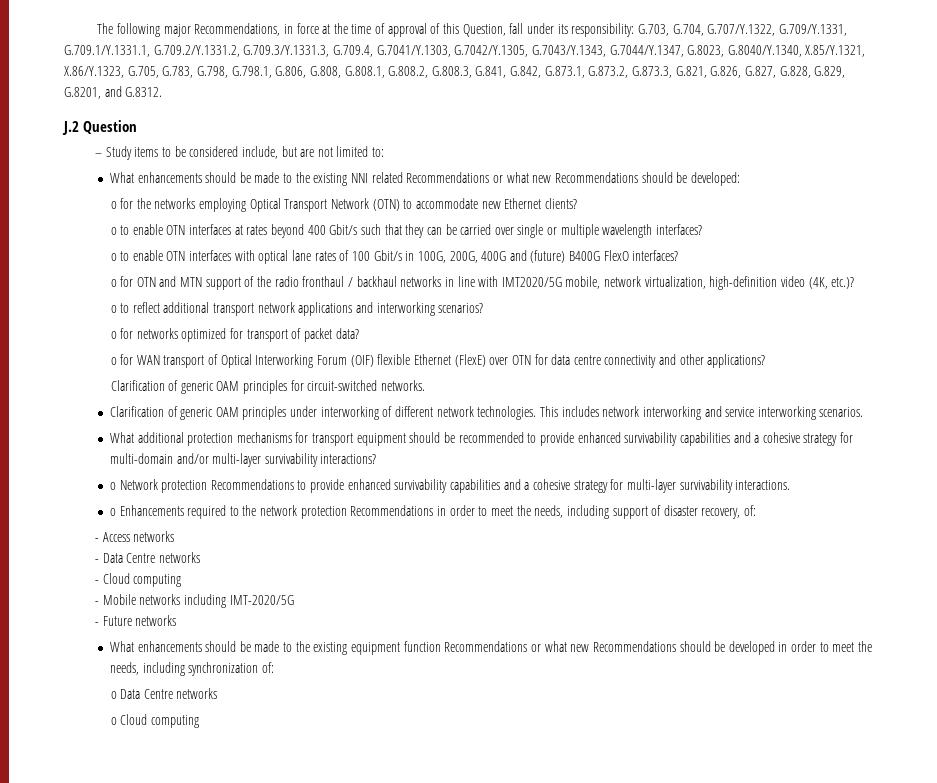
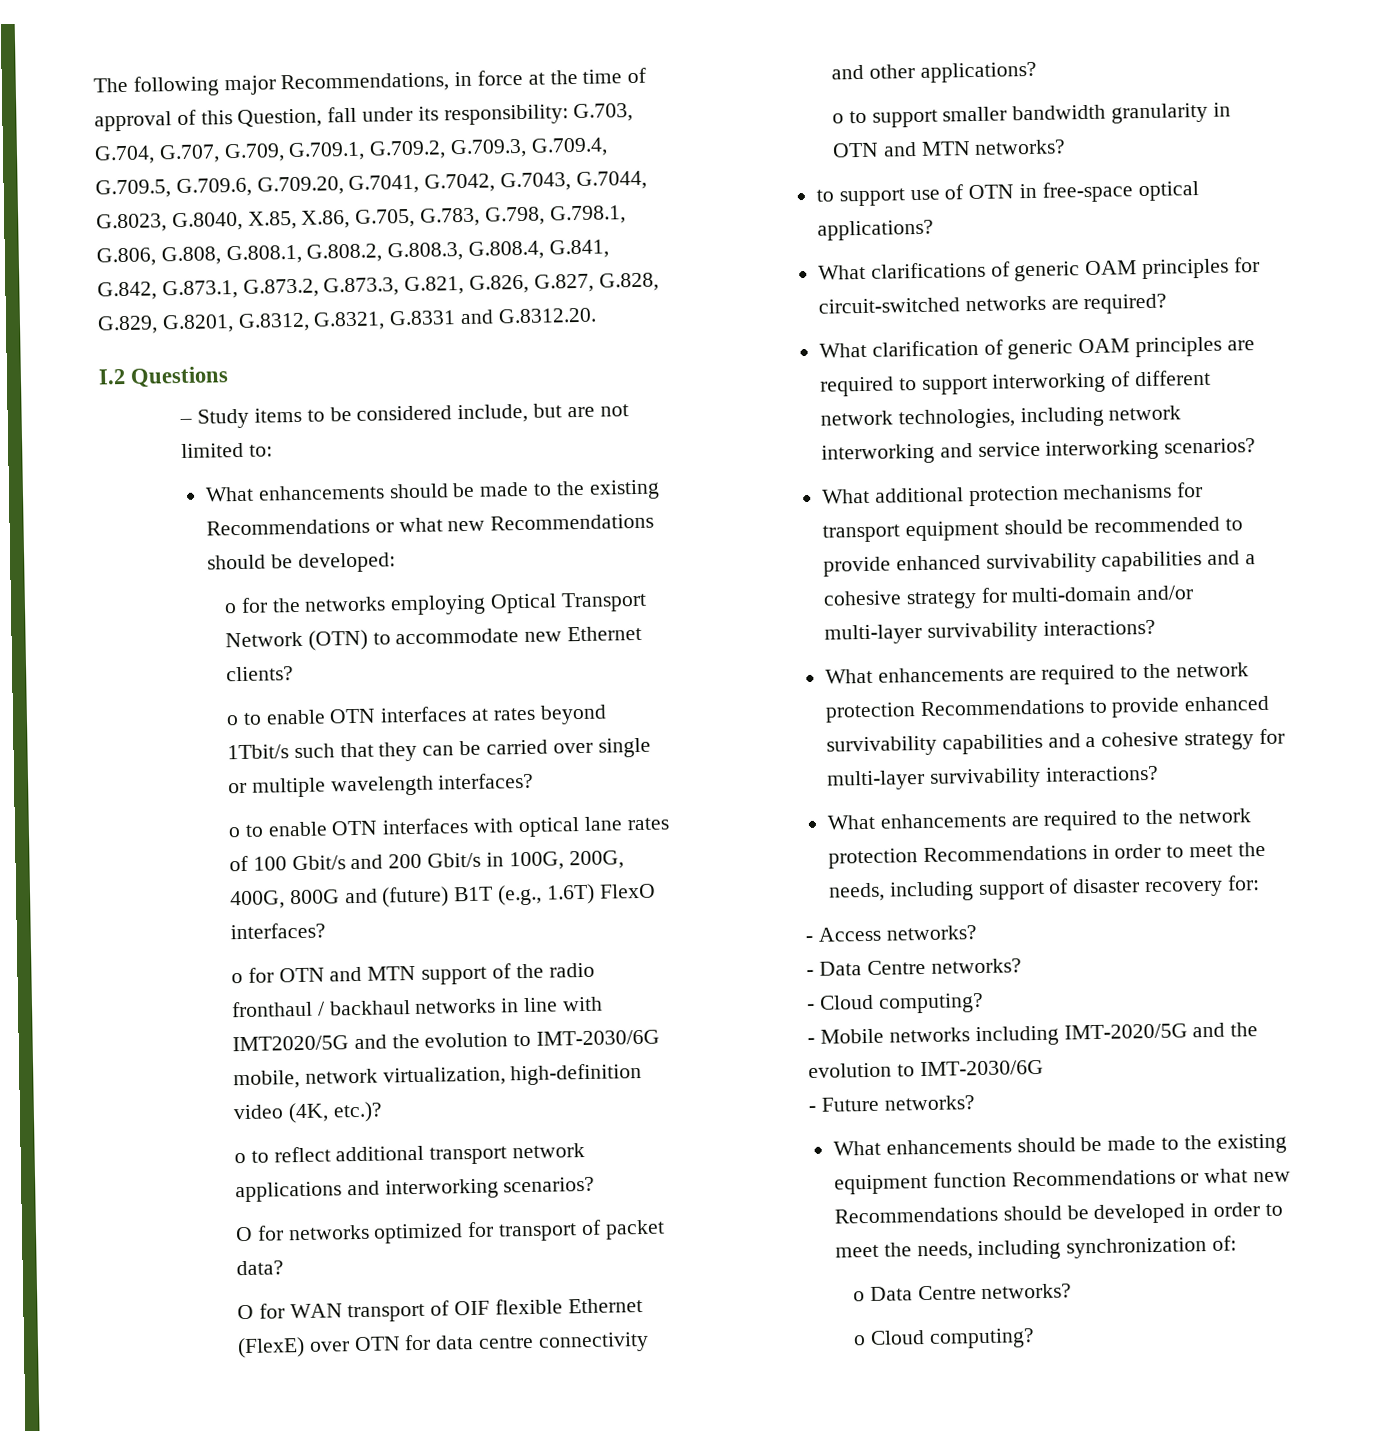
[707,24,847,36] [64,45,866,57] [64,66,124,78] G.707/Y.1322, G.709/Y.1331, G.709.1/Y.1331.1, G.709.2/Y.1331.2, G.709.3/Y.1331.3, G.709.4, G.7041/Y.1303, G.7042/Y.1305, G.7043/Y.1343, G.7044/Y.1347, G.8023, G.8040/Y.1340, X.85/Y.1321, X.86/Y.1323, -> [158,137,608,164] [95,170,647,199] [96,209,351,233] G.707, G.709, G.709.1, G.709.2, G.709.3, G.709.4, G.709.5, G.709.6, G.709.20, G.7041, G.7042, G.7043, G.7044, G.8023, G.8040, X.85, X.86,
(472, 72) none -> [468,240,545,260] G.808.4,
[104,86,163,97] [62,120,137,135] and G.8312. // J.2 Question -> [237,307,597,332] [98,366,230,388] G.8312, G.8321, G.8331 and G.8312.20. // I.2 Questions
[351,172,403,183] NNI related -> (660, 489) none
[307,224,358,235] 400 Gbit/s -> [227,744,290,760] 1Tbit/s
[405,250,601,263] in 100G, 200G, 400G and (future) B400G -> [350,850,624,871] [230,883,595,910] and 200 Gbit/s in 100G, 200G, 400G, 800G and (future) B1T (e.g., 1.6T)
(562, 282) none -> [353,1029,661,1050] and the evolution to IMT-2030/6G
[110,331,117,339] o -> [235,1226,254,1242] O
[110,357,117,365] o -> [237,1304,255,1320] O
[220,354,374,368] Optical Interworking Forum (OIF) -> [454,1300,491,1316] OIF
[110,380,165,391] Clarification -> [832,102,1231,128] [832,139,1067,158] [816,181,1199,207] [817,219,935,241] [818,261,986,280] o to support smaller bandwidth granularity in OTN and MTN networks? // to support use of OTN in free-space optical applications? // What clarifications
[381,380,426,391] [109,406,318,420] networks. // Clarification of generic OAM principles under -> [964,293,1168,315] [819,336,1255,360] [820,376,988,397] networks are required? // What clarification of generic OAM principles are required to support
[477,406,599,420] technologies. This includes -> [897,406,1104,430] technologies, including
[819,407,864,417] scenarios. -> [1164,438,1257,454] scenarios?
[109,479,158,490] o Network -> [825,662,1249,685] What enhancements are required to the network
[735,480,791,490] [109,505,184,516] interactions. // o Enhancements -> [1044,765,1159,782] [827,812,1040,830] interactions? // What enhancements are
[701,505,757,519] recovery, of: -> [1145,875,1260,898] recovery for:
[133,531,175,542] networks -> [885,925,977,941] networks?
[158,552,200,563] networks -> [930,958,1022,974] networks?
[133,574,182,587] computing -> [877,992,984,1014] computing?
(294, 600) none -> [1192,1022,1259,1038] [808,1059,1044,1079] and the evolution to IMT-2030/6G
[135,615,177,626] networks -> [883,1095,975,1111] networks?
[176,688,218,699] networks -> [981,1283,1073,1300] networks?
[150,715,199,728] computing -> [928,1328,1035,1349] computing?

